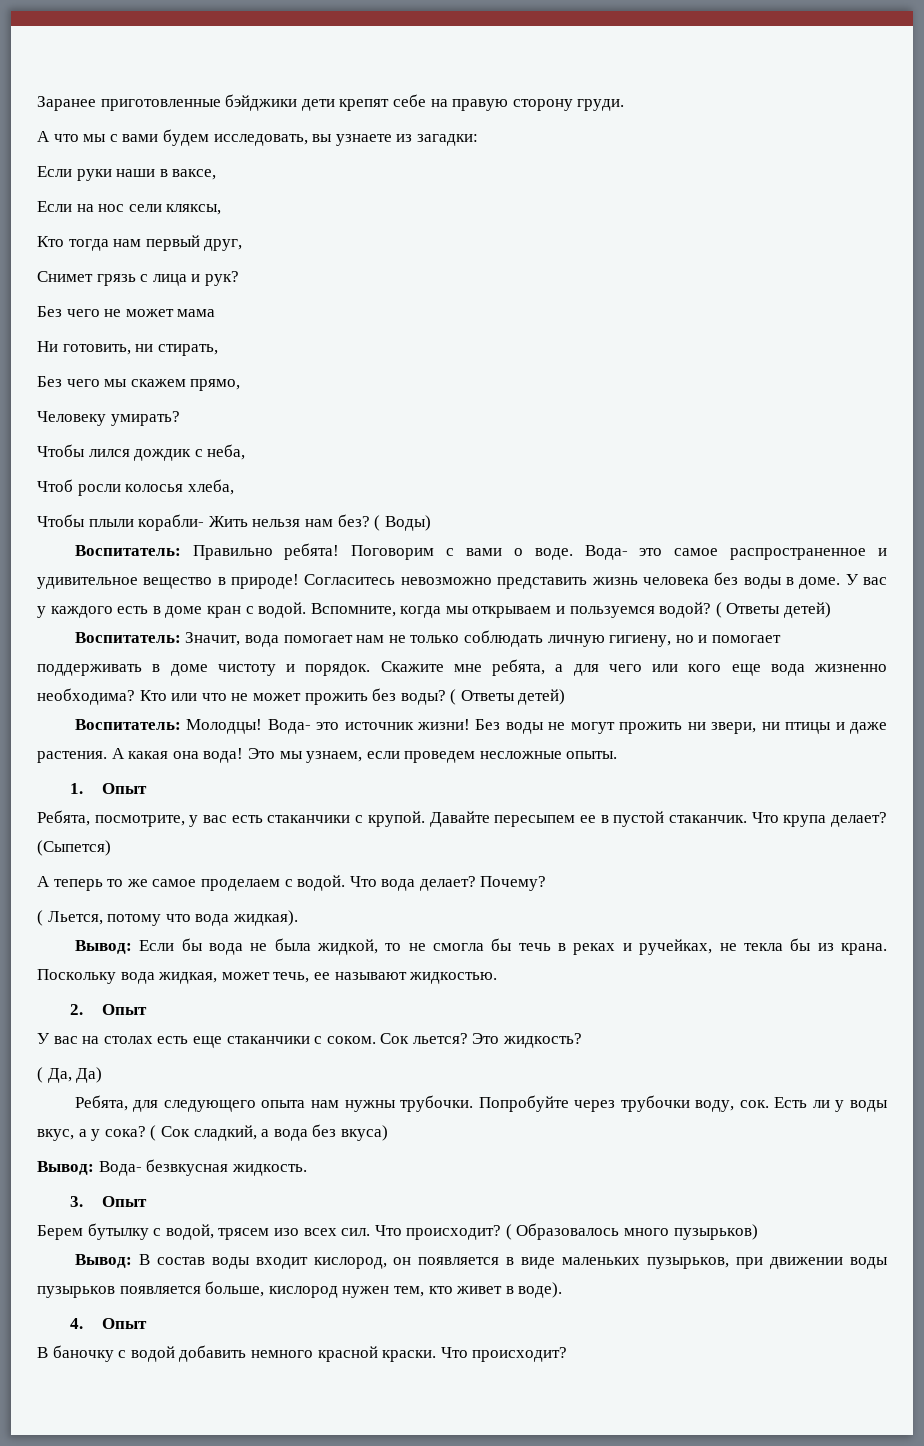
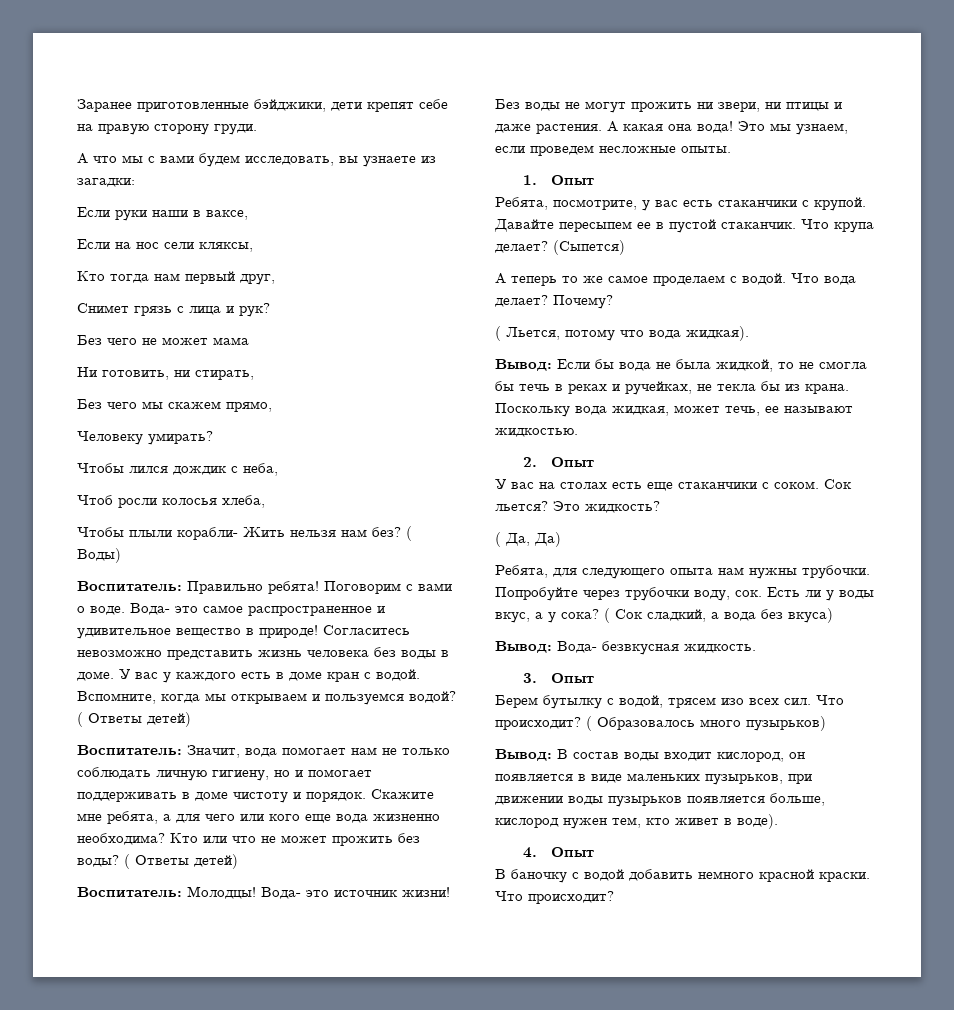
[225,94,298,111] бэйджики -> [254,99,326,112] бэйджики,

